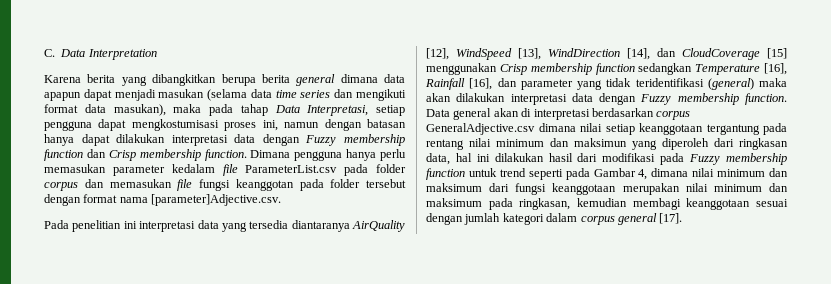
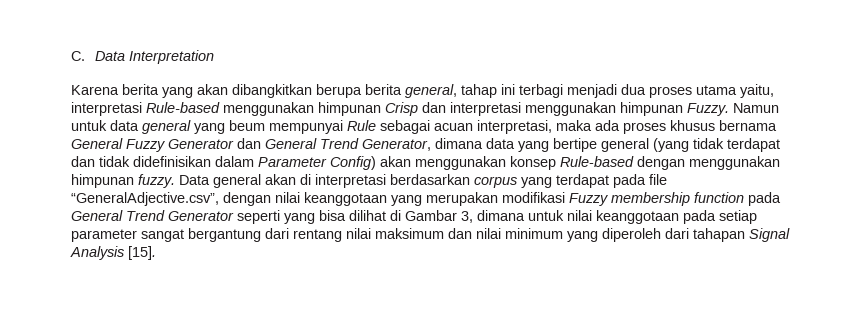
(147, 81) none -> [197,84,228,95] akan
[296,74,405,86] [44,89,406,101] [44,104,405,116] [44,119,406,131] [44,134,405,146] [44,149,406,161] [44,164,406,176] [44,179,406,191] [44,194,282,206] [44,220,405,232] [426,48,787,60] [426,63,787,75] [425,78,787,90] [426,93,787,105] general dimana data apapun dapat menjadi masukan (selama data time series dan mengikuti format data masukan), maka pada tahap Data Interpretasi, setiap pengguna dapat mengkostumisasi proses ini, namun dengan batasan hanya dapat dilakukan interpretasi data dengan Fuzzy membership function dan Crisp membership function. Dimana pengguna hanya perlu memasukan parameter kedalam file ParameterList.csv pada folder corpus dan memasukan file fungsi keanggotan pada folder tersebut dengan format nama [parameter]Adjective.csv. // Pada penelitian ini interpretasi data yang tersedia diantaranya AirQuality [12], WindSpeed [13], WindDirection [14], dan CloudCoverage [15] menggunakan Crisp membership function sedangkan Temperature [16], Rainfall [16], dan parameter yang tidak teridentifikasi (general) maka akan dilakukan interpretasi data dengan Fuzzy membership function. -> [405,84,774,98] [71,102,779,116] [71,120,777,134] [71,138,780,152] [71,156,780,170] [71,174,175,188] general, tahap ini terbagi menjadi dua proses utama yaitu, interpretasi Rule-based menggunakan himpunan Crisp dan interpretasi menggunakan himpunan Fuzzy. Namun untuk data general yang beum mempunyai Rule sebagai acuan interpretasi, maka ada proses khusus bernama General Fuzzy Generator dan General Trend Generator, dimana data yang bertipe general (yang tidak terdapat dan tidak didefinisikan dalam Parameter Config) akan menggunakan konsep Rule-based dengan menggunakan himpunan fuzzy.
[426,123,787,135] [426,138,788,150] [426,153,787,165] [426,168,788,180] [426,183,788,195] [426,198,788,210] [426,213,683,225] GeneralAdjective.csv dimana nilai setiap keanggotaan tergantung pada rentang nilai minimum dan maksimun yang diperoleh dari ringkasan data, hal ini dilakukan hasil dari modifikasi pada Fuzzy membership function untuk trend seperti pada Gambar 4, dimana nilai minimum dan maksimum dari fungsi keanggotaan merupakan nilai minimum dan maksimum pada ringkasan, kemudian membagi keanggotaan sesuai dengan jumlah kategori dalam corpus general [17]. -> [521,174,667,188] [71,192,781,206] [71,210,757,224] [71,228,790,242] [70,246,156,260] yang terdapat pada file “GeneralAdjective.csv”, dengan nilai keanggotaan yang merupakan modifikasi Fuzzy membership function pada General Trend Generator seperti yang bisa dilihat di Gambar 3, dimana untuk nilai keanggotaan pada setiap parameter sangat bergantung dari rentang nilai maksimum dan nilai minimum yang diperoleh dari tahapan Signal Analysis [15].

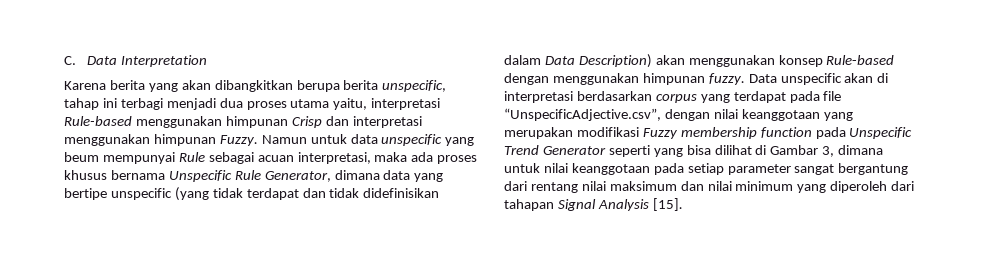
[405,84,457,98] general, -> [382,80,447,92] unspecific,
[142,120,191,134] general -> [381,134,443,146] unspecific
[71,138,359,152] General Fuzzy Generator dan General Trend -> [168,170,261,182] Unspecific Rule
[601,138,649,152] general -> [110,188,172,200] unspecific
[258,156,376,170] Parameter Config) -> [544,54,652,68] Data Description)
[213,174,261,188] general -> [780,73,842,85] unspecific
[71,192,219,206] “GeneralAdjective.csv”, -> [504,108,661,121] “UnspecificAdjective.csv”,
[71,210,123,221] General -> [849,127,913,139] Unspecific

